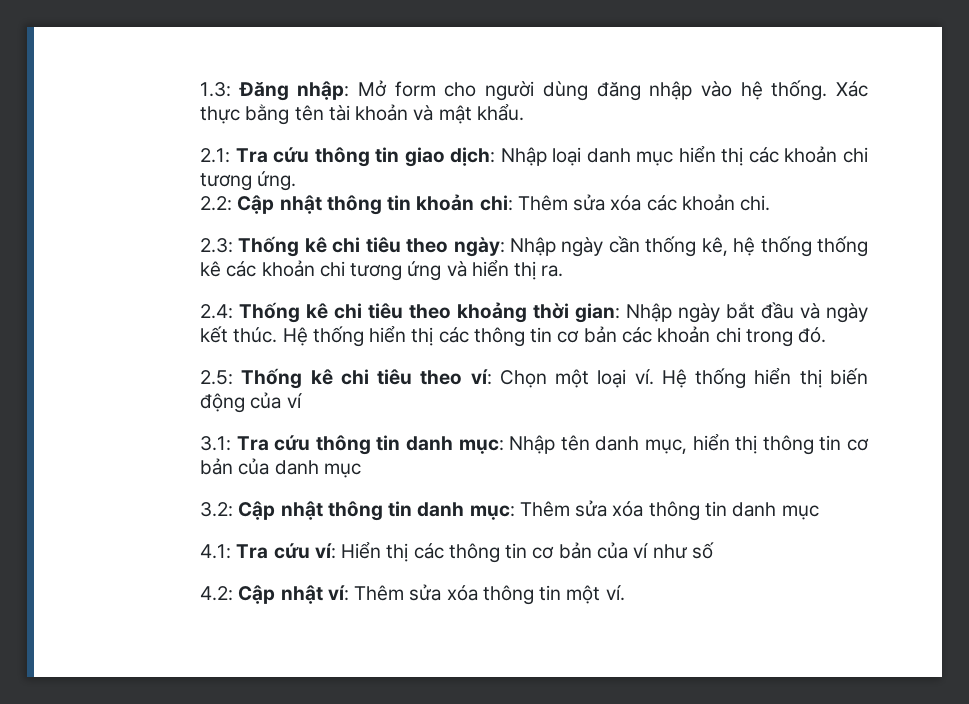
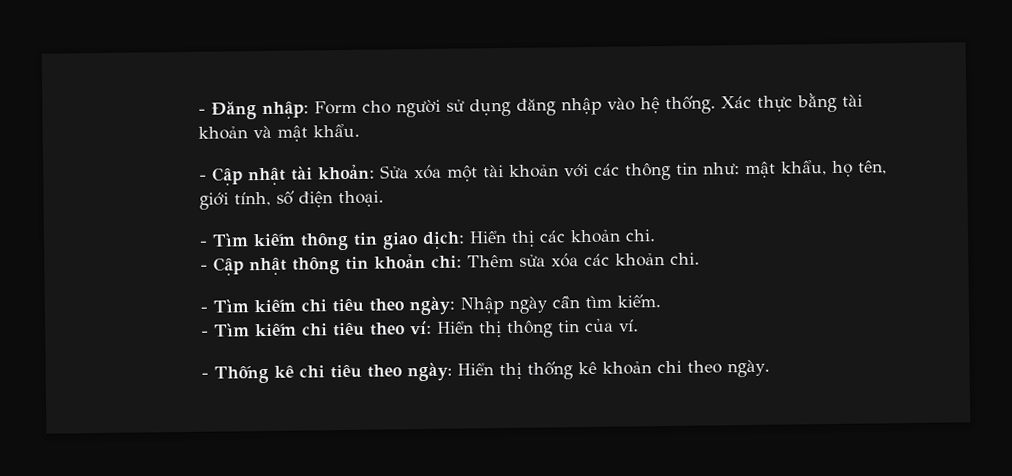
[200,82,232,97] 1.3: -> [198,108,207,115] -
[358,80,588,101] Mở form cho người dùng -> [314,98,512,118] Form cho người sử dụng
[294,105,324,121] tên -> (838, 102) none
[200,146,868,167] [200,171,297,191] [200,196,233,211] 2.1: Tra cứu thông tin giao dịch: Nhập loại danh mục hiển thị các khoản chi tương ứng. // 2.2: -> [199,160,888,186] [199,190,385,210] [200,229,657,251] [200,264,209,271] - Cập nhật tài khoản: Sửa xóa một tài khoản với các thông tin như: mật khẩu, họ tên, giới tính, số điện thoại. // - Tìm kiếm thông tin giao dịch: Hiển thị các khoản chi. // -
[200,236,327,257] 2.3: Thống kê -> [200,299,297,313] - Tìm kiếm
[645,236,868,257] [200,260,564,281] [200,302,868,323] [200,326,827,347] [200,368,868,389] [200,392,302,413] [200,434,870,455] [200,458,361,478] [200,500,819,521] [200,542,714,563] [200,584,625,605] thống kê, hệ thống thống kê các khoản chi tương ứng và hiển thị ra. // 2.4: Thống kê chi tiêu theo khoảng thời gian: Nhập ngày bắt đầu và ngày kết thúc. Hệ thống hiển thị các thông tin cơ bản các khoản chi trong đó. // 2.5: Thống kê chi tiêu theo ví: Chọn một loại ví. Hệ thống hiển thị biến động của ví // 3.1: Tra cứu thông tin danh mục: Nhập tên danh mục, hiển thị thông tin cơ bản của danh mục // 3.2: Cập nhật thông tin danh mục: Thêm sửa xóa thông tin danh mục // 4.1: Tra cứu ví: Hiển thị các thông tin cơ bản của ví như số // 4.2: Cập nhật ví: Thêm sửa xóa thông tin một ví. -> [585,294,662,309] [201,318,640,338] [201,359,771,384] tìm kiếm. // - Tìm kiếm chi tiêu theo ví: Hiển thị thông tin của ví. // - Thống kê chi tiêu theo ngày: Hiển thị thống kê khoản chi theo ngày.

